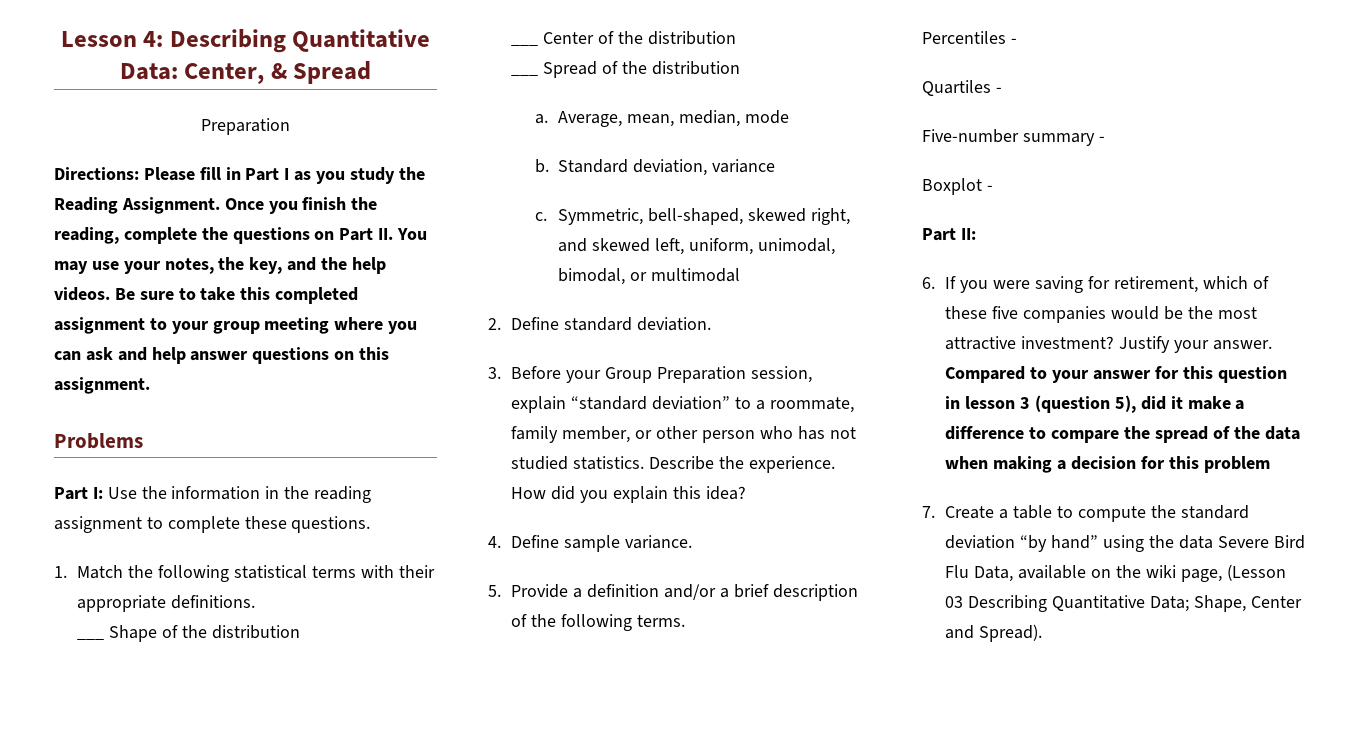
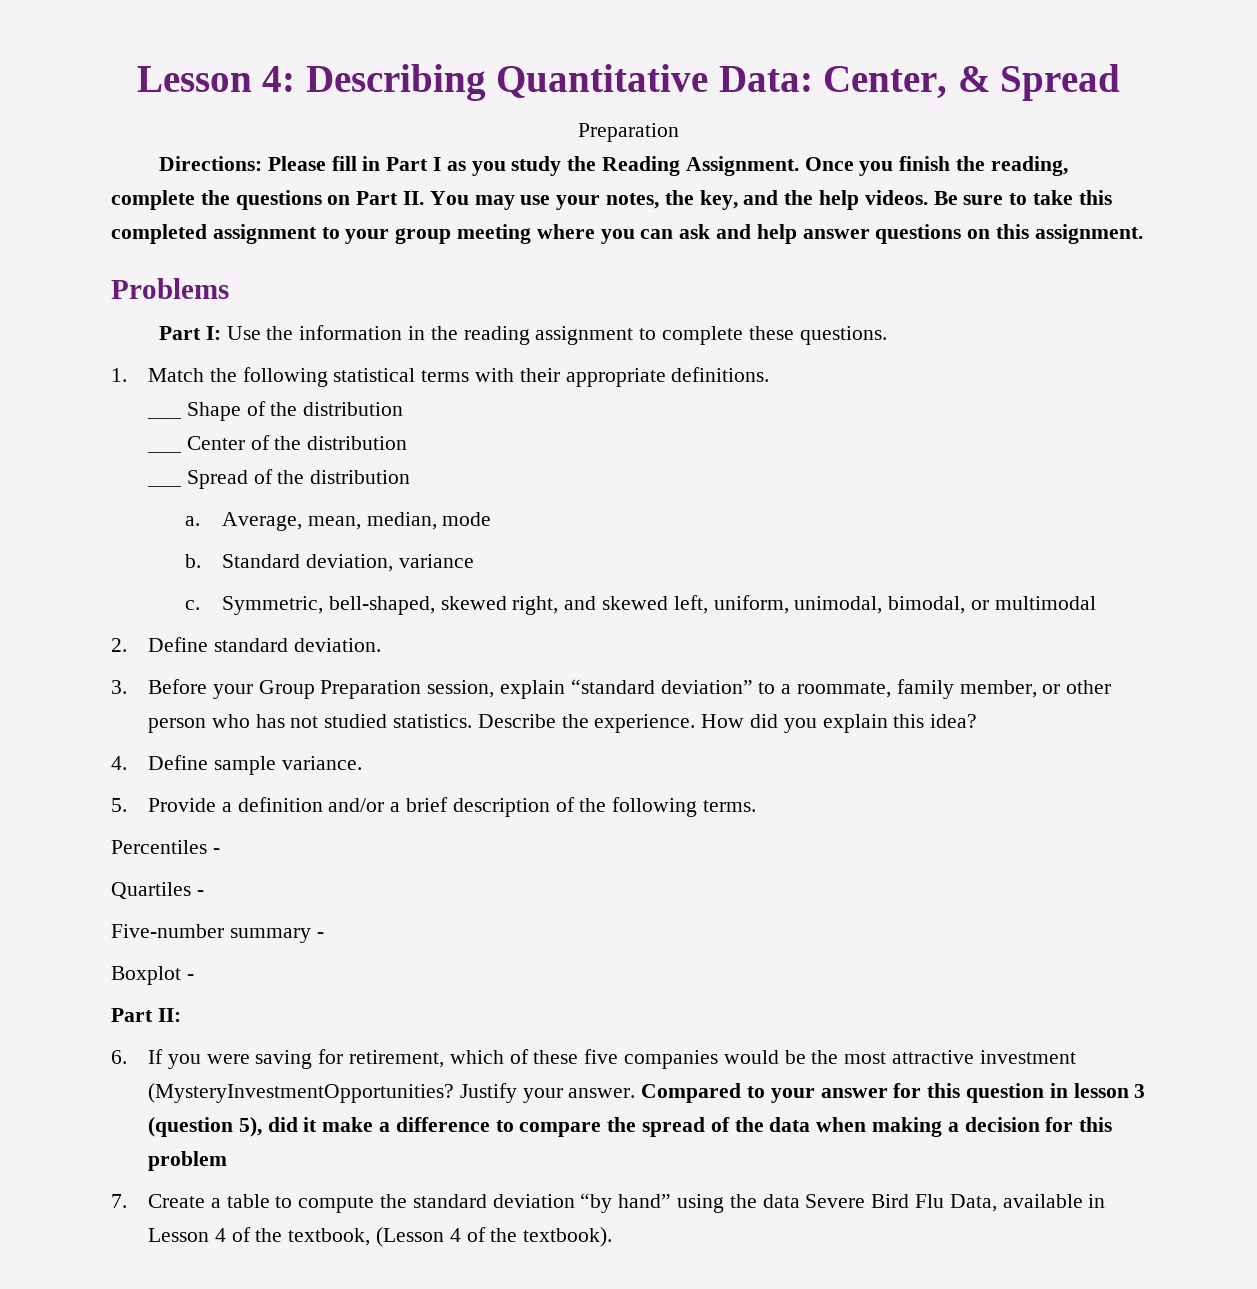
[1021,336,1115,349] investment? -> [979,1050,1076,1064] [147,1083,454,1103] investment (MysteryInvestmentOpportunities?
[1091,564,1286,582] [945,595,1302,612] [945,624,1043,642] on the wiki page, (Lesson 03 Describing Quantitative Data; Shape, Center and Spread). -> [1088,1194,1106,1208] [147,1227,613,1247] in Lesson 4 of the textbook, (Lesson 4 of the textbook).

